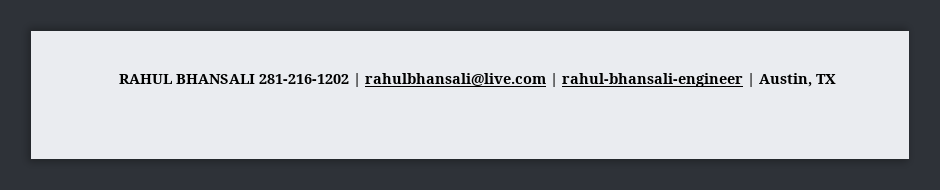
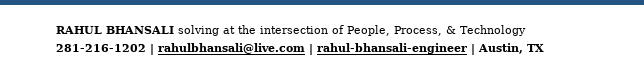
(255, 79) none -> [178,25,527,36] solving at the intersection of People, Process, & Technology

